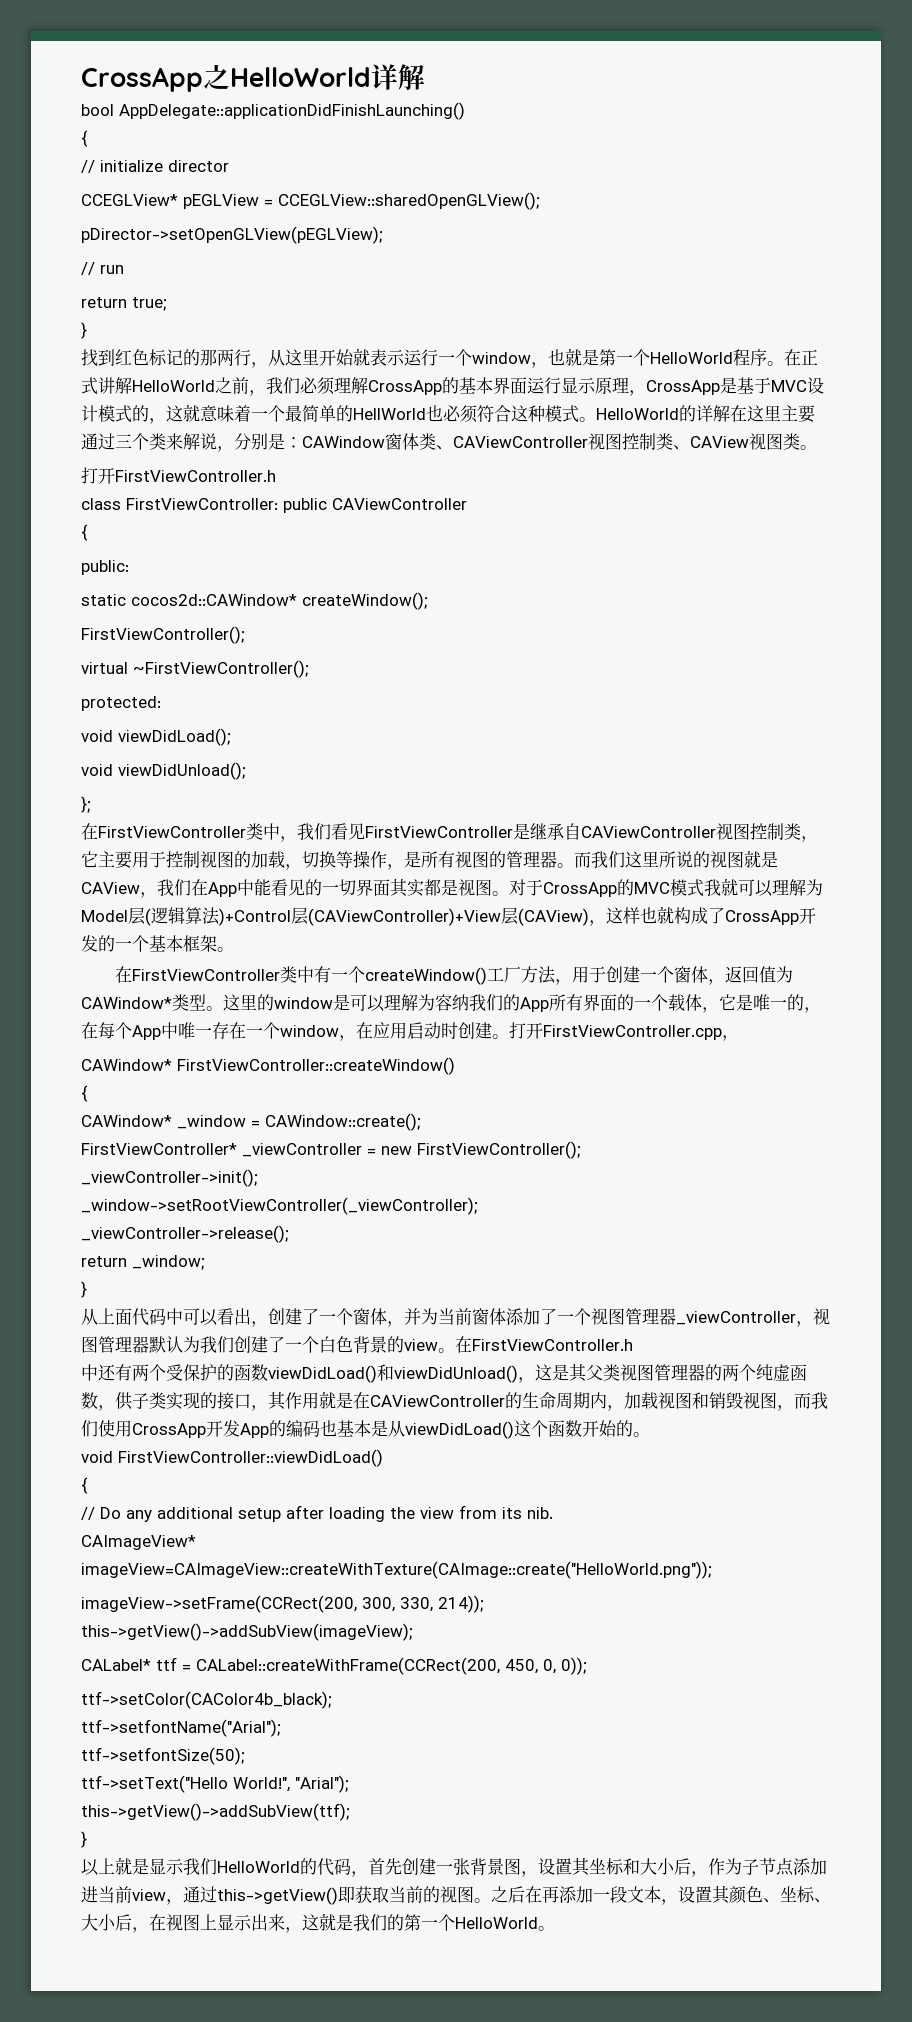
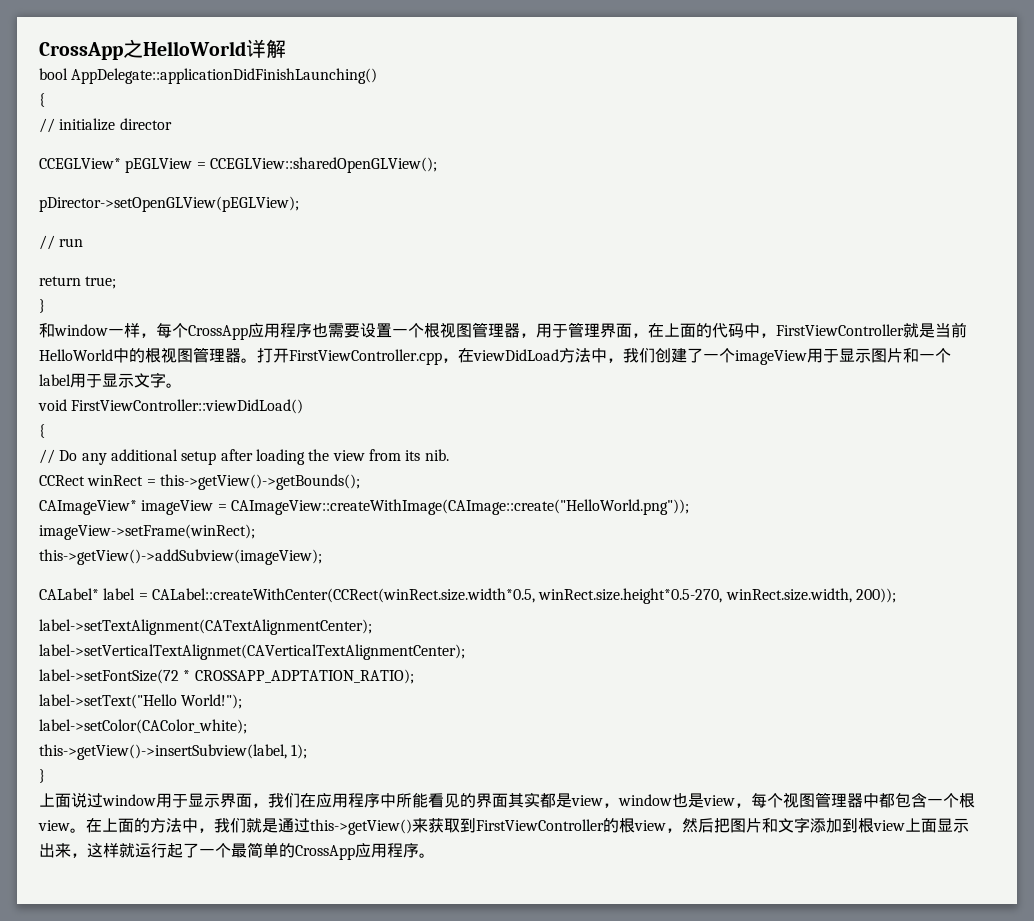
[81,348,818,368] [81,377,824,396] [81,404,815,424] [81,433,817,452] [81,467,276,484] [81,498,467,513] [81,524,88,541] [81,560,129,575] [81,592,428,610] [81,626,245,644] [81,660,309,678] [81,696,161,711] [81,728,231,746] [81,762,246,780] [81,796,91,813] [81,823,818,842] [81,850,778,870] [81,878,823,898] [81,906,816,926] [81,935,234,952] [115,966,794,985] [81,994,821,1013] [81,1022,739,1041] [81,1057,455,1075] [81,1085,88,1102] [81,1113,421,1131] [81,1141,581,1159] [81,1169,258,1187] [81,1197,478,1215] [81,1225,289,1243] [81,1255,205,1270] [81,1281,87,1298] [81,1308,830,1327] [81,1336,633,1354] [81,1363,807,1383] [81,1391,828,1411] [81,1420,633,1439] 找到红色标记的那两行，从这里开始就表示运行一个window，也就是第一个HelloWorld程序。在正式讲解HelloWorld之前，我们必须理解CrossApp的基本界面运行显示原理，CrossApp是基于MVC设计模式的，这就意味着一个最简单的HellWorld也必须符合这种模式。HelloWorld的详解在这里主要通过三个类来解说，分别是：CAWindow窗体类、CAViewController视图控制类、CAView视图类。 // 打开FirstViewController.h // class FirstViewController: public CAViewController // { // public: // static cocos2d::CAWindow* createWindow(); // FirstViewController(); // virtual ~FirstViewController(); // protected: // void viewDidLoad(); // void viewDidUnload(); // }; // 在FirstViewController类中，我们看见FirstViewController是继承自CAViewController视图控制类，它主要用于控制视图的加载，切换等操作，是所有视图的管理器。而我们这里所说的视图就是CAView，我们在App中能看见的一切界面其实都是视图。对于CrossApp的MVC模式我就可以理解为Model层(逻辑算法)+Control层(CAViewController)+View层(CAView)，这样也就构成了CrossApp开发的一个基本框架。 // 在FirstViewController类中有一个createWindow()工厂方法，用于创建一个窗体，返回值为CAWindow*类型。这里的window是可以理解为容纳我们的App所有界面的一个载体，它是唯一的，在每个App中唯一存在一个window，在应用启动时创建。打开FirstViewController.cpp， // CAWindow* FirstViewController::createWindow() // { // CAWindow* _window = CAWindow::create(); // FirstViewController* _viewController = new FirstViewController(); // _viewController->init(); // _window->setRootViewController(_viewController); // _viewController->release(); // return _window; // } // 从上面代码中可以看出，创建了一个窗体，并为当前窗体添加了一个视图管理器_viewController，视图管理器默认为我们创建了一个白色背景的view。在FirstViewController.h // 中还有两个受保护的函数viewDidLoad()和viewDidUnload()，这是其父类视图管理器的两个纯虚函数，供子类实现的接口，其作用就是在CAViewController的生命周期内，加载视图和销毁视图，而我们使用CrossApp开发App的编码也基本是从viewDidLoad()这个函数开始的 -> [39,322,967,340] [39,347,951,365] [39,372,166,388] 和window一样，每个CrossApp应用程序也需要设置一个根视图管理器，用于管理界面，在上面的代码中，FirstViewController就是当前HelloWorld中的根视图管理器。打开FirstViewController.cpp，在viewDidLoad方法中，我们创建了一个imageView用于显示图片和一个label用于显示文字
[81,1535,196,1550] [81,1561,712,1579] [81,1595,484,1613] [81,1623,413,1641] [81,1657,587,1675] [81,1691,332,1709] [81,1719,281,1737] [81,1747,245,1765] [81,1775,349,1793] [81,1803,350,1821] [81,1831,87,1848] [81,1857,827,1877] [81,1885,831,1905] [81,1913,538,1933] CAImageView* imageView=CAImageView::createWithTexture(CAImage::create("HelloWorld.png")); // imageView->setFrame(CCRect(200, 300, 330, 214)); // this->getView()->addSubView(imageView); // CALabel* ttf = CALabel::createWithFrame(CCRect(200, 450, 0, 0)); // ttf->setColor(CAColor4b_black); // ttf->setfontName("Arial"); // ttf->setfontSize(50); // ttf->setText("Hello World!", "Arial"); // this->getView()->addSubView(ttf); // } // 以上就是显示我们HelloWorld的代码，首先创建一张背景图，设置其坐标和大小后，作为子节点添加进当前view，通过this->getView()即获取当前的视图。之后在再添加一段文本，设置其颜色、坐标、大小后，在视图上显示出来，这就是我们的第一个HelloWorld -> [39,474,360,490] [39,499,689,515] [39,524,255,540] [39,549,322,565] [39,588,896,604] [39,619,372,635] [39,644,465,660] [39,669,414,684] [39,694,243,709] [39,719,247,734] [39,744,308,760] [39,769,45,783] [39,792,975,808] [38,817,969,835] [39,842,419,860] CCRect winRect = this->getView()->getBounds(); // CAImageView* imageView = CAImageView::createWithImage(CAImage::create("HelloWorld.png")); // imageView->setFrame(winRect); // this->getView()->addSubview(imageView); // CALabel* label = CALabel::createWithCenter(CCRect(winRect.size.width*0.5, winRect.size.height*0.5-270, winRect.size.width, 200)); // label->setTextAlignment(CATextAlignmentCenter); // label->setVerticalTextAlignmet(CAVerticalTextAlignmentCenter); // label->setFontSize(72 * CROSSAPP_ADPTATION_RATIO); // label->setText("Hello World!"); // label->setColor(CAColor_white); // this->getView()->insertSubview(label, 1); // } // 上面说过window用于显示界面，我们在应用程序中所能看见的界面其实都是view，window也是view，每个视图管理器中都包含一个根view。在上面的方法中，我们就是通过this->getView()来获取到FirstViewController的根view，然后把图片和文字添加到根view上面显示出来，这样就运行起了一个最简单的CrossApp应用程序

